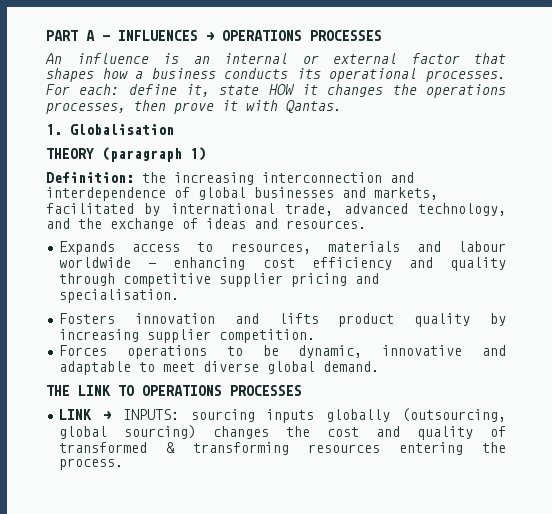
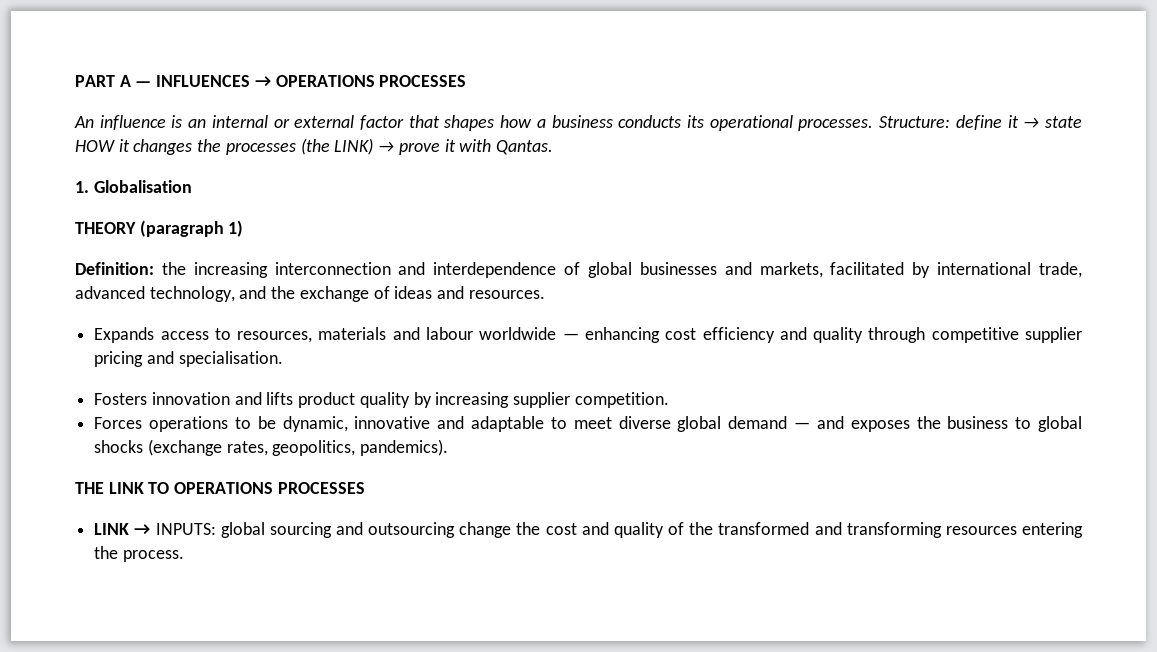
[46,84,211,97] For each: define it, -> [879,115,1040,130] Structure: define it →
[426,84,506,98] [46,100,166,114] operations processes, then -> [225,138,395,155] processes (the LINK) →
[323,361,380,372] demand. -> [728,416,1082,432] [94,439,449,456] demand — and exposes the business to global shocks (exchange rates, geopolitics, pandemics).
[190,408,507,423] [59,425,270,439] sourcing inputs globally (outsourcing, global sourcing) changes -> [220,522,512,538] global sourcing and outsourcing change
[59,442,176,453] transformed & -> [689,522,842,535] the transformed and

